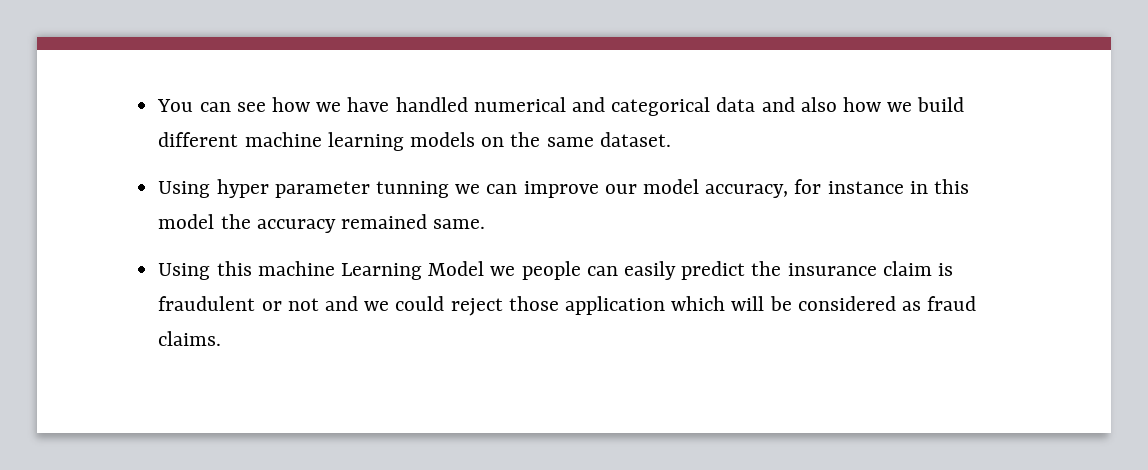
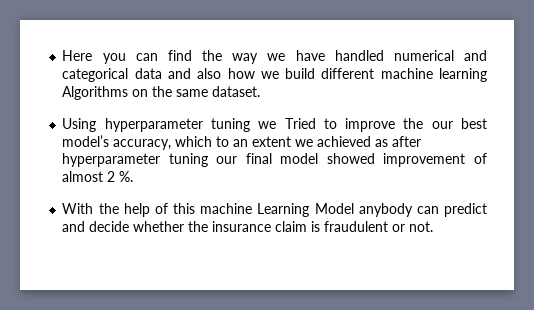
[157,97,310,112] You can see how -> [62,50,259,64] Here you can find the way
[409,132,475,147] models -> [62,86,129,100] Algorithms
[216,179,970,198] [158,214,486,233] [158,261,746,280] hyper parameter tunning we can improve our model accuracy, for instance in this model the accuracy remained same. // Using this machine Learning Model we people can easily predict -> [104,118,487,132] [62,135,422,150] [62,153,487,167] [62,171,134,182] [62,203,488,217] [62,221,185,232] hyperparameter tuning we Tried to improve the our best model’s accuracy, which to an extent we achieved as after hyperparameter tuning our final model showed improvement of almost 2 %. // With the help of this machine Learning Model anybody can predict and decide whether
[287,296,977,316] [158,331,222,346] not and we could reject those application which will be considered as fraud claims. -> [409,221,434,232] not.

